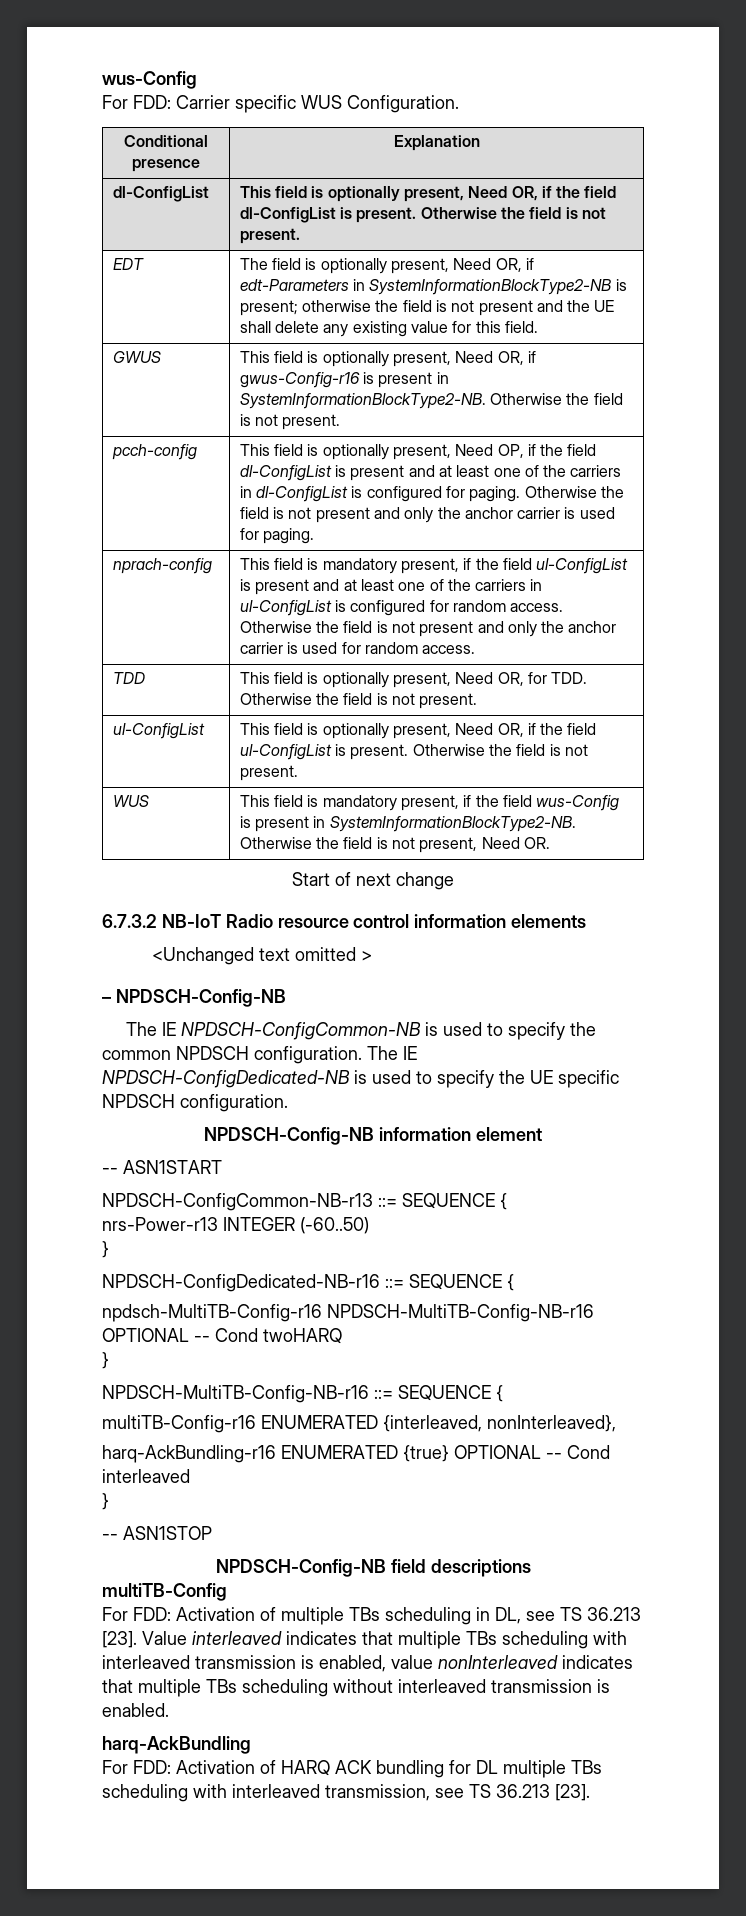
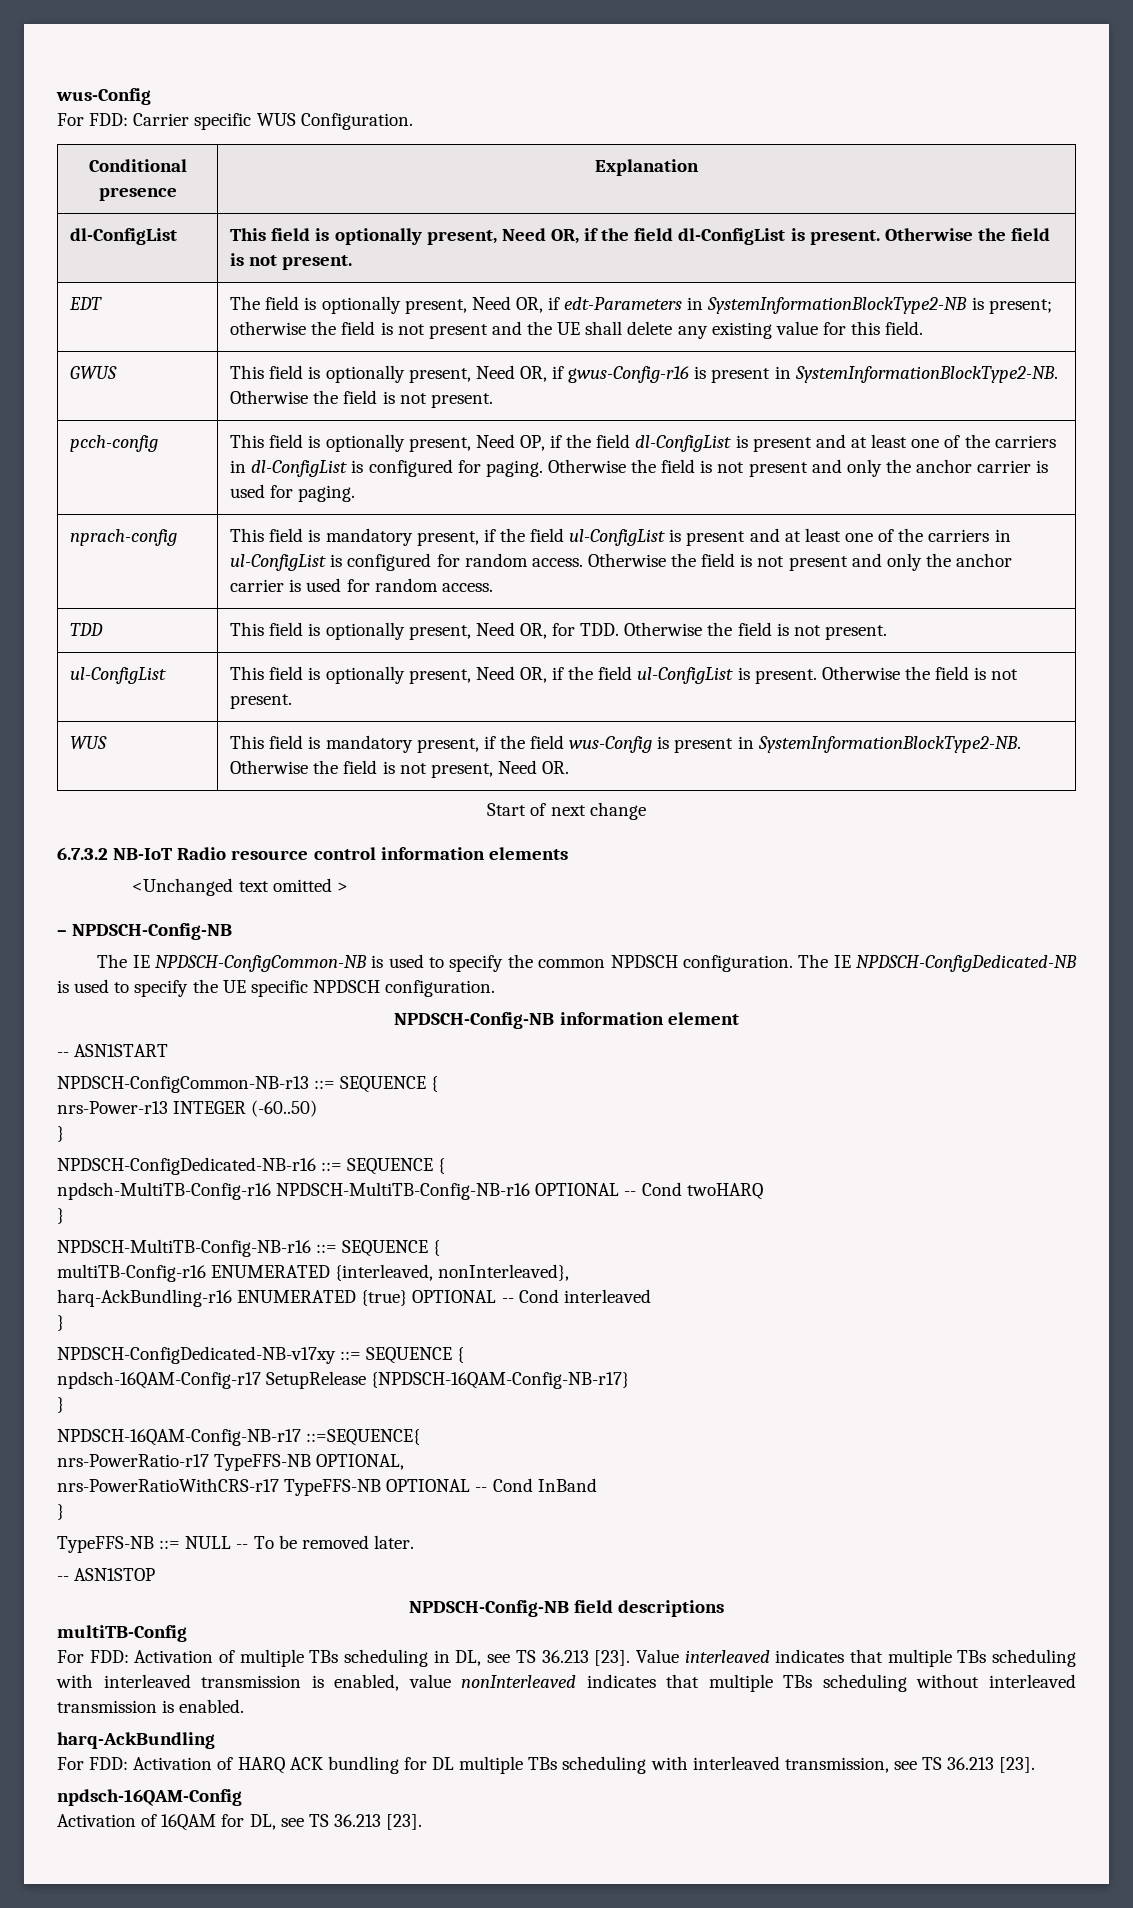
(109, 1501) none -> [57,1346,465,1364] [57,1371,630,1389] [57,1397,64,1413] [57,1429,421,1446] [57,1454,405,1471] [57,1478,597,1496] [57,1504,64,1520] [57,1535,414,1553] // NPDSCH-ConfigDedicated-NB-v17xy ::= SEQUENCE { // npdsch-16QAM-Config-r17 SetupRelease {NPDSCH-16QAM-Config-NB-r17} // } // NPDSCH-16QAM-Config-NB-r17 ::=SEQUENCE{ // nrs-PowerRatio-r17 TypeFFS-NB OPTIONAL, // nrs-PowerRatioWithCRS-r17 TypeFFS-NB OPTIONAL -- Cond InBand // } // TypeFFS-NB ::= NULL -- To be removed later.
(590, 1792) none -> [57,1789,242,1806] [57,1814,423,1831] // npdsch-16QAM-Config // Activation of 16QAM for DL, see TS 36.213 [23].

